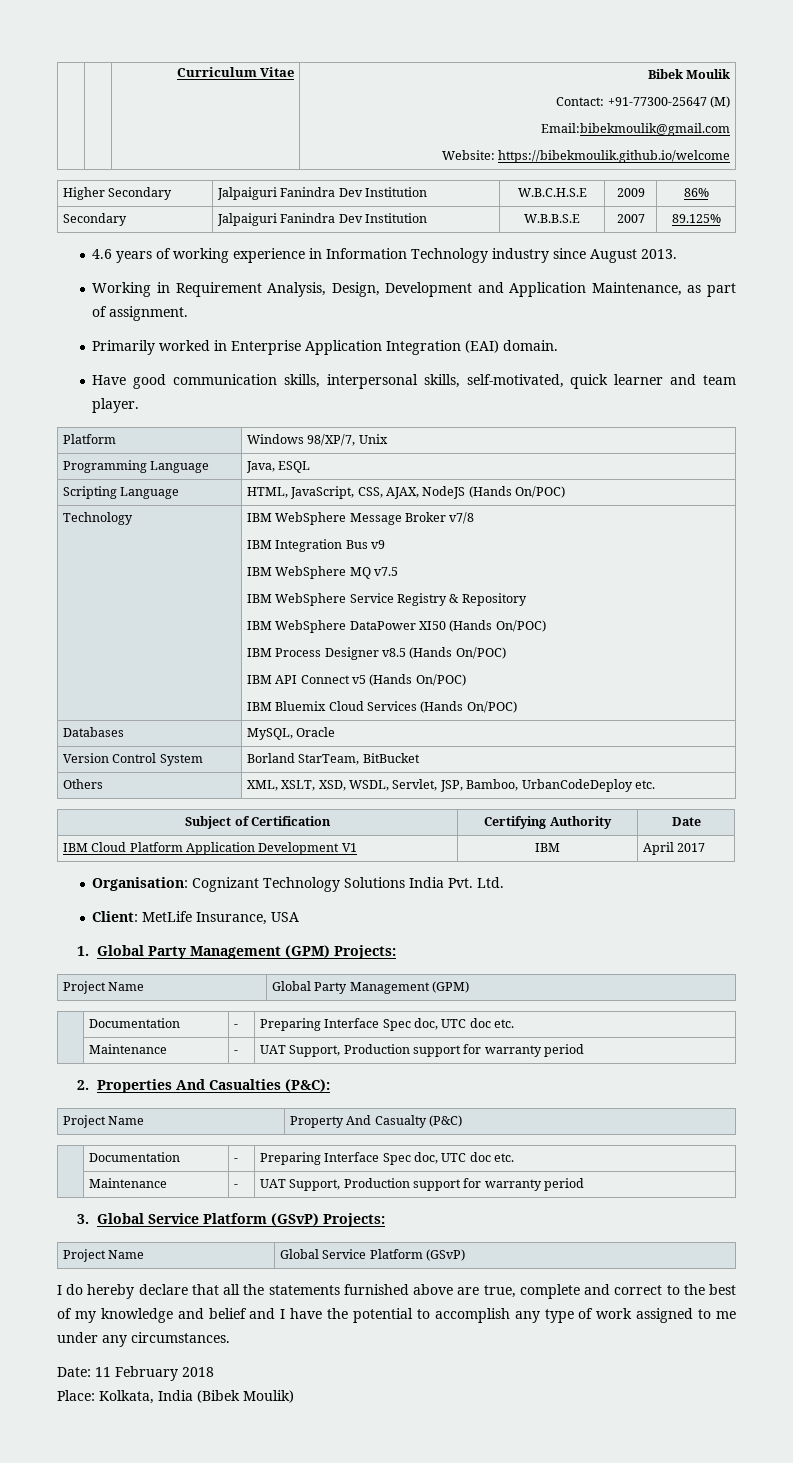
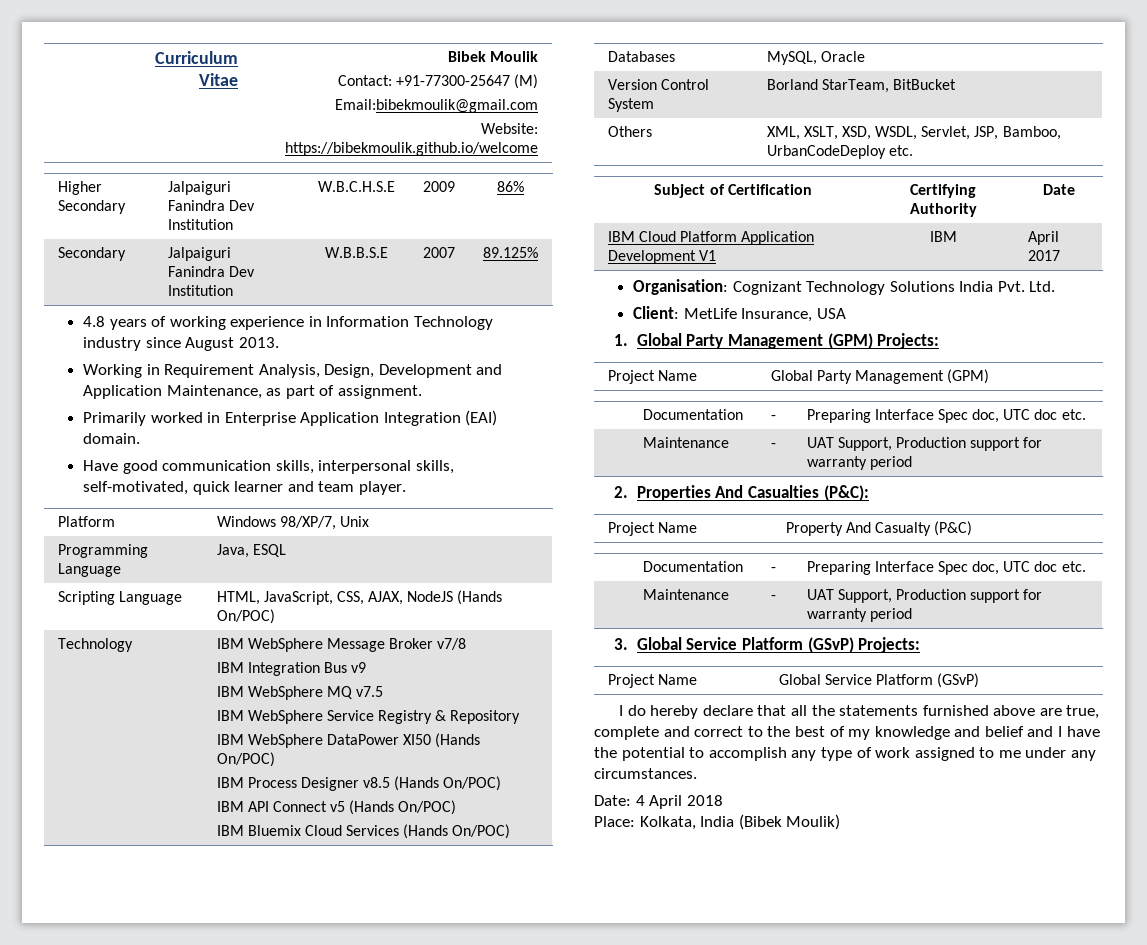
[92,249,113,259] 4.6 -> [82,316,105,327] 4.8
[95,1366,178,1381] 11 February -> [635,795,683,809] 4 April

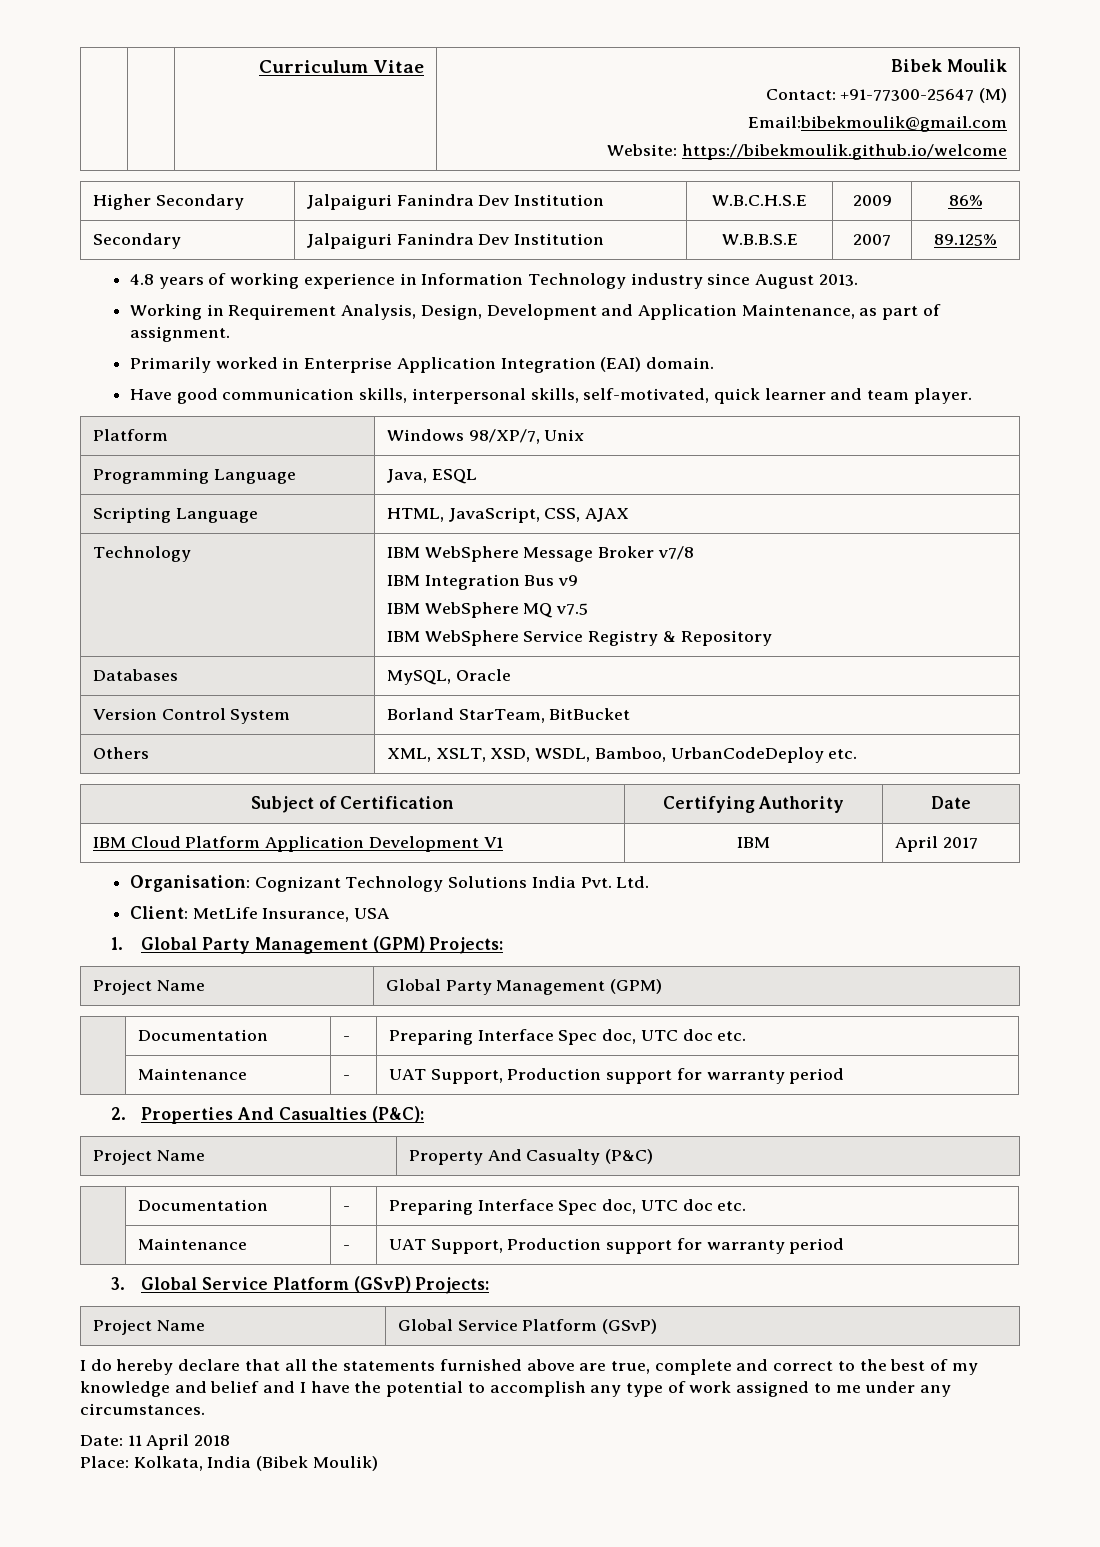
[368,590,503,605] [216,609,275,624] AJAX, NodeJS (Hands On/POC) -> [585,508,630,522] AJAX
[216,733,481,748] [216,752,275,767] [216,776,502,791] [216,800,457,815] [216,824,511,839] // IBM WebSphere DataPower XI50 (Hands On/POC) // IBM Process Designer v8.5 (Hands On/POC) // IBM API Connect v5 (Hands On/POC) // IBM Bluemix Cloud Services (Hands On/POC) -> (772, 638) none
[921,126,999,140] Servlet, JSP, -> (591, 755) none
[635,795,645,806] 4 -> [127,1435,142,1446] 11

